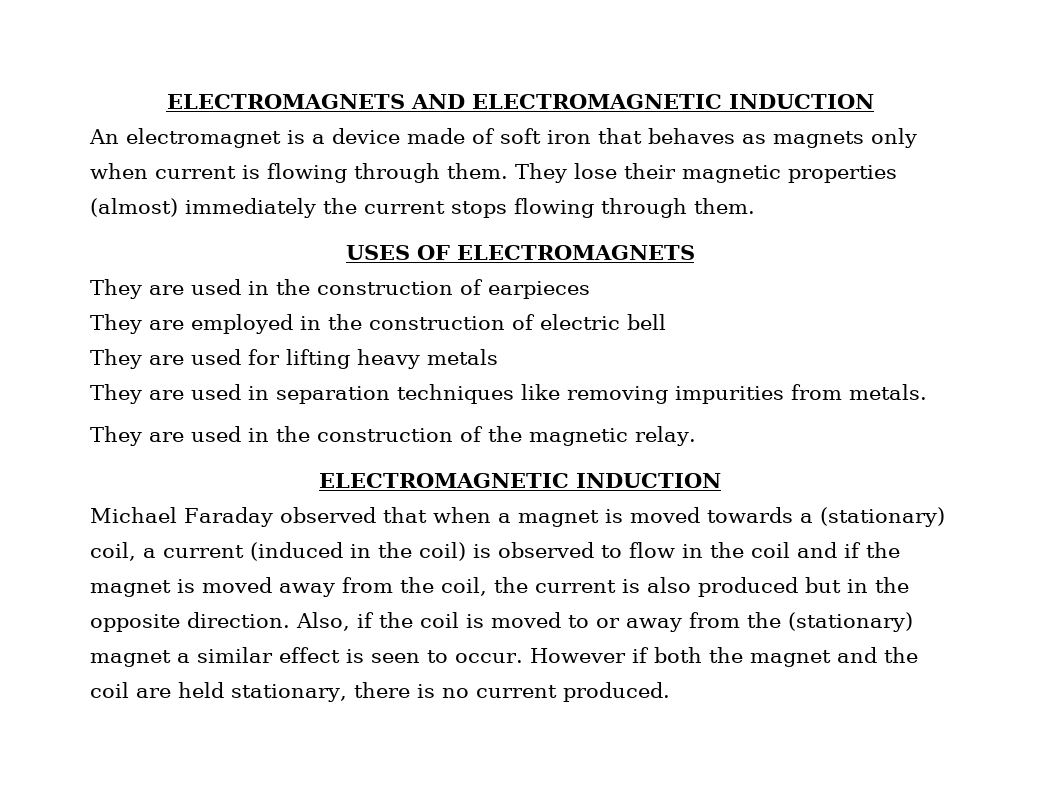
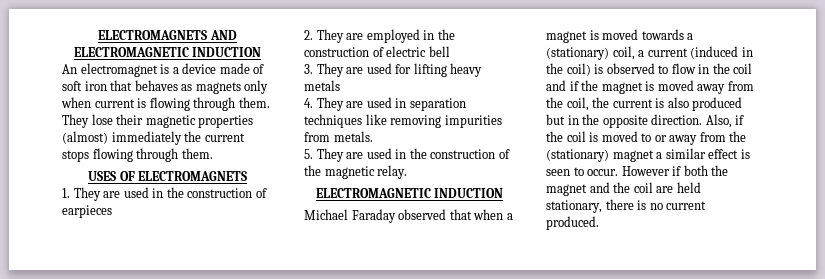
(695, 252) none -> [62,188,70,198] 1.
(590, 290) none -> [304,30,313,40] 2.
(666, 322) none -> [304,64,313,74] 3.
(498, 357) none -> [304,98,313,108] 4.
(927, 392) none -> [304,149,313,159] 5.

